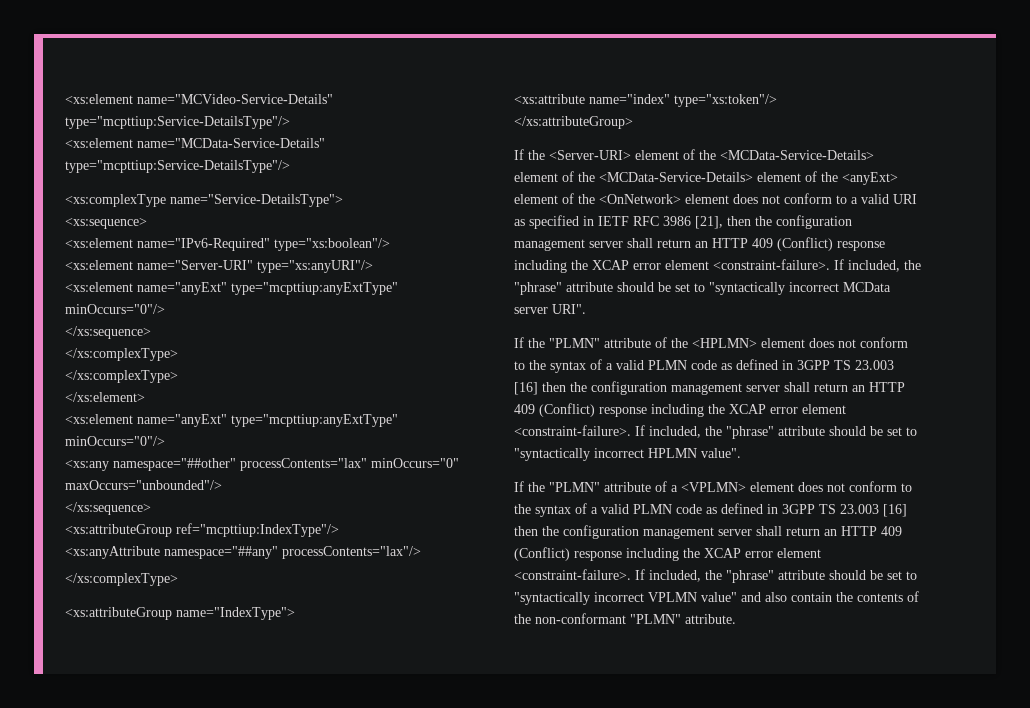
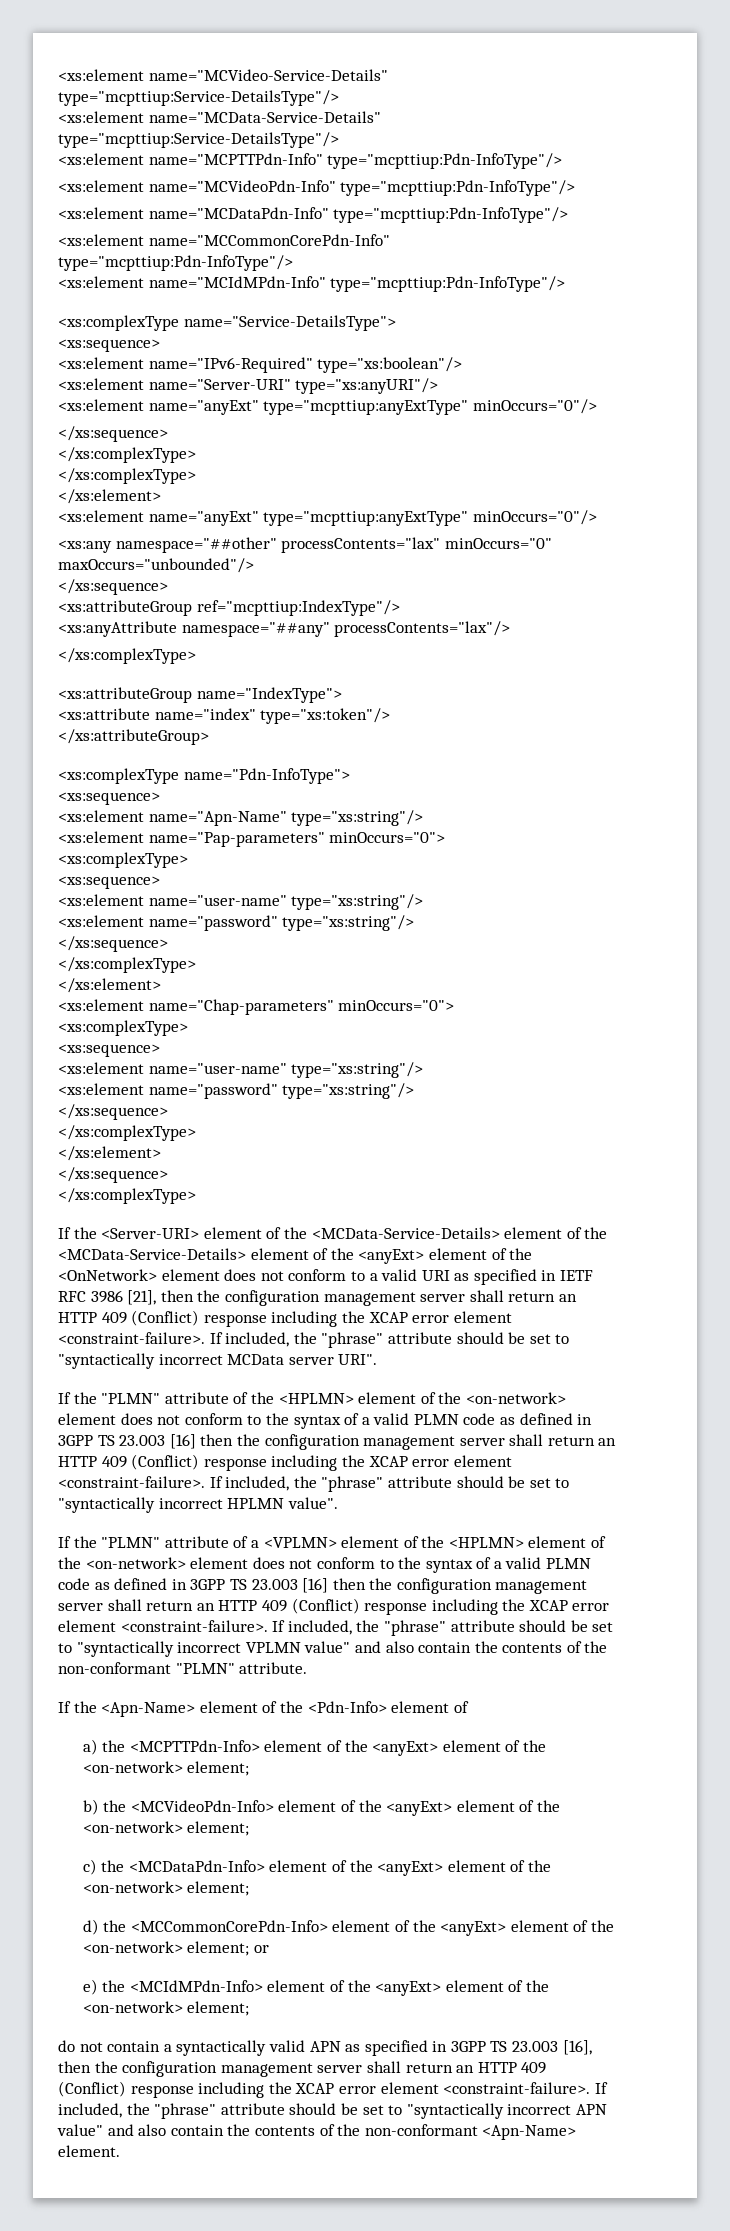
(290, 166) none -> [58,153,563,169] [58,180,576,196] [58,207,569,223] [58,234,390,246] [58,255,293,271] [58,276,566,292] // <xs:element name="MCPTTPdn-Info" type="mcpttiup:Pdn-InfoType"/> // <xs:element name="MCVideoPdn-Info" type="mcpttiup:Pdn-InfoType"/> // <xs:element name="MCDataPdn-Info" type="mcpttiup:Pdn-InfoType"/> // <xs:element name="MCCommonCorePdn-Info" type="mcpttiup:Pdn-InfoType"/> // <xs:element name="MCIdMPdn-Info" type="mcpttiup:Pdn-InfoType"/>
(633, 122) none -> [58,768,350,784] [58,792,160,805] [58,810,424,826] [58,831,446,847] [58,852,188,868] [58,876,160,889] [58,894,424,910] [58,915,415,931] [58,936,168,952] [58,957,196,973] [58,978,161,993] [58,999,455,1015] [58,1020,188,1036] [58,1044,160,1057] [58,1062,424,1078] [58,1083,415,1099] [58,1104,168,1120] [58,1125,196,1141] [58,1146,161,1161] [58,1167,168,1183] [58,1188,196,1204] // <xs:complexType name="Pdn-InfoType"> // <xs:sequence> // <xs:element name="Apn-Name" type="xs:string"/> // <xs:element name="Pap-parameters" minOccurs="0"> // <xs:complexType> // <xs:sequence> // <xs:element name="user-name" type="xs:string"/> // <xs:element name="password" type="xs:string"/> // </xs:sequence> // </xs:complexType> // </xs:element> // <xs:element name="Chap-parameters" minOccurs="0"> // <xs:complexType> // <xs:sequence> // <xs:element name="user-name" type="xs:string"/> // <xs:element name="password" type="xs:string"/> // </xs:sequence> // </xs:complexType> // </xs:element> // </xs:sequence> // </xs:complexType>
(805, 343) none -> [420,1392,566,1404] [58,1413,116,1425] of the <on-network> element
(794, 487) none -> [403,1536,607,1548] [58,1557,249,1569] of the <HPLMN> element of the <on-network> element
(736, 619) none -> [58,1701,469,1717] [82,1739,546,1756] [82,1761,250,1776] [82,1799,560,1816] [82,1821,250,1836] [82,1859,551,1876] [82,1881,250,1896] [82,1919,614,1936] [82,1941,269,1956] [82,1979,549,1996] [82,2001,250,2016] [58,2040,592,2056] [58,2061,547,2077] [58,2081,608,2098] [58,2103,607,2119] [57,2124,577,2140] [58,2145,120,2157] // If the <Apn-Name> element of the <Pdn-Info> element of // a) the <MCPTTPdn-Info> element of the <anyExt> element of the <on-network> element; // b) the <MCVideoPdn-Info> element of the <anyExt> element of the <on-network> element; // c) the <MCDataPdn-Info> element of the <anyExt> element of the <on-network> element; // d) the <MCCommonCorePdn-Info> element of the <anyExt> element of the <on-network> element; or // e) the <MCIdMPdn-Info> element of the <anyExt> element of the <on-network> element; // do not contain a syntactically valid APN as specified in 3GPP TS 23.003 [16], then the configuration management server shall return an HTTP 409 (Conflict) response including the XCAP error element <constraint-failure>. If included, the "phrase" attribute should be set to "syntactically incorrect APN value" and also contain the contents of the non-conformant <Apn-Name> element.

